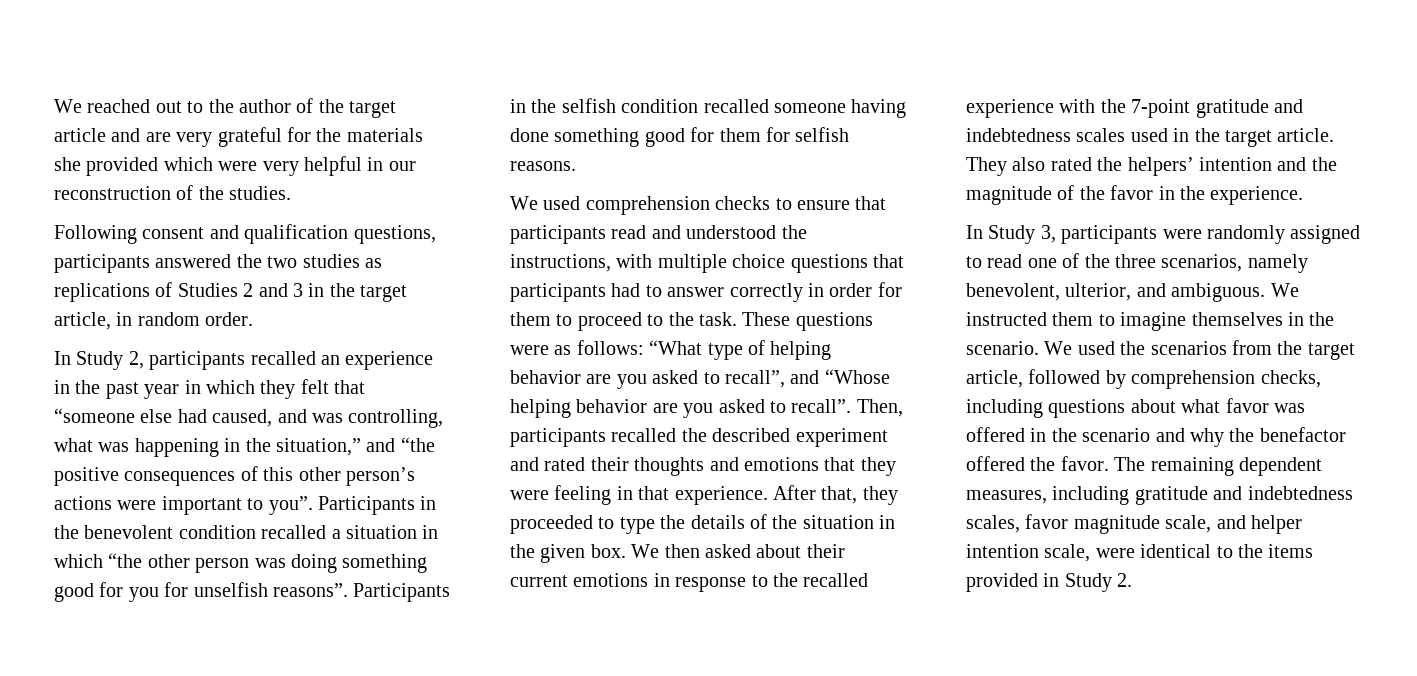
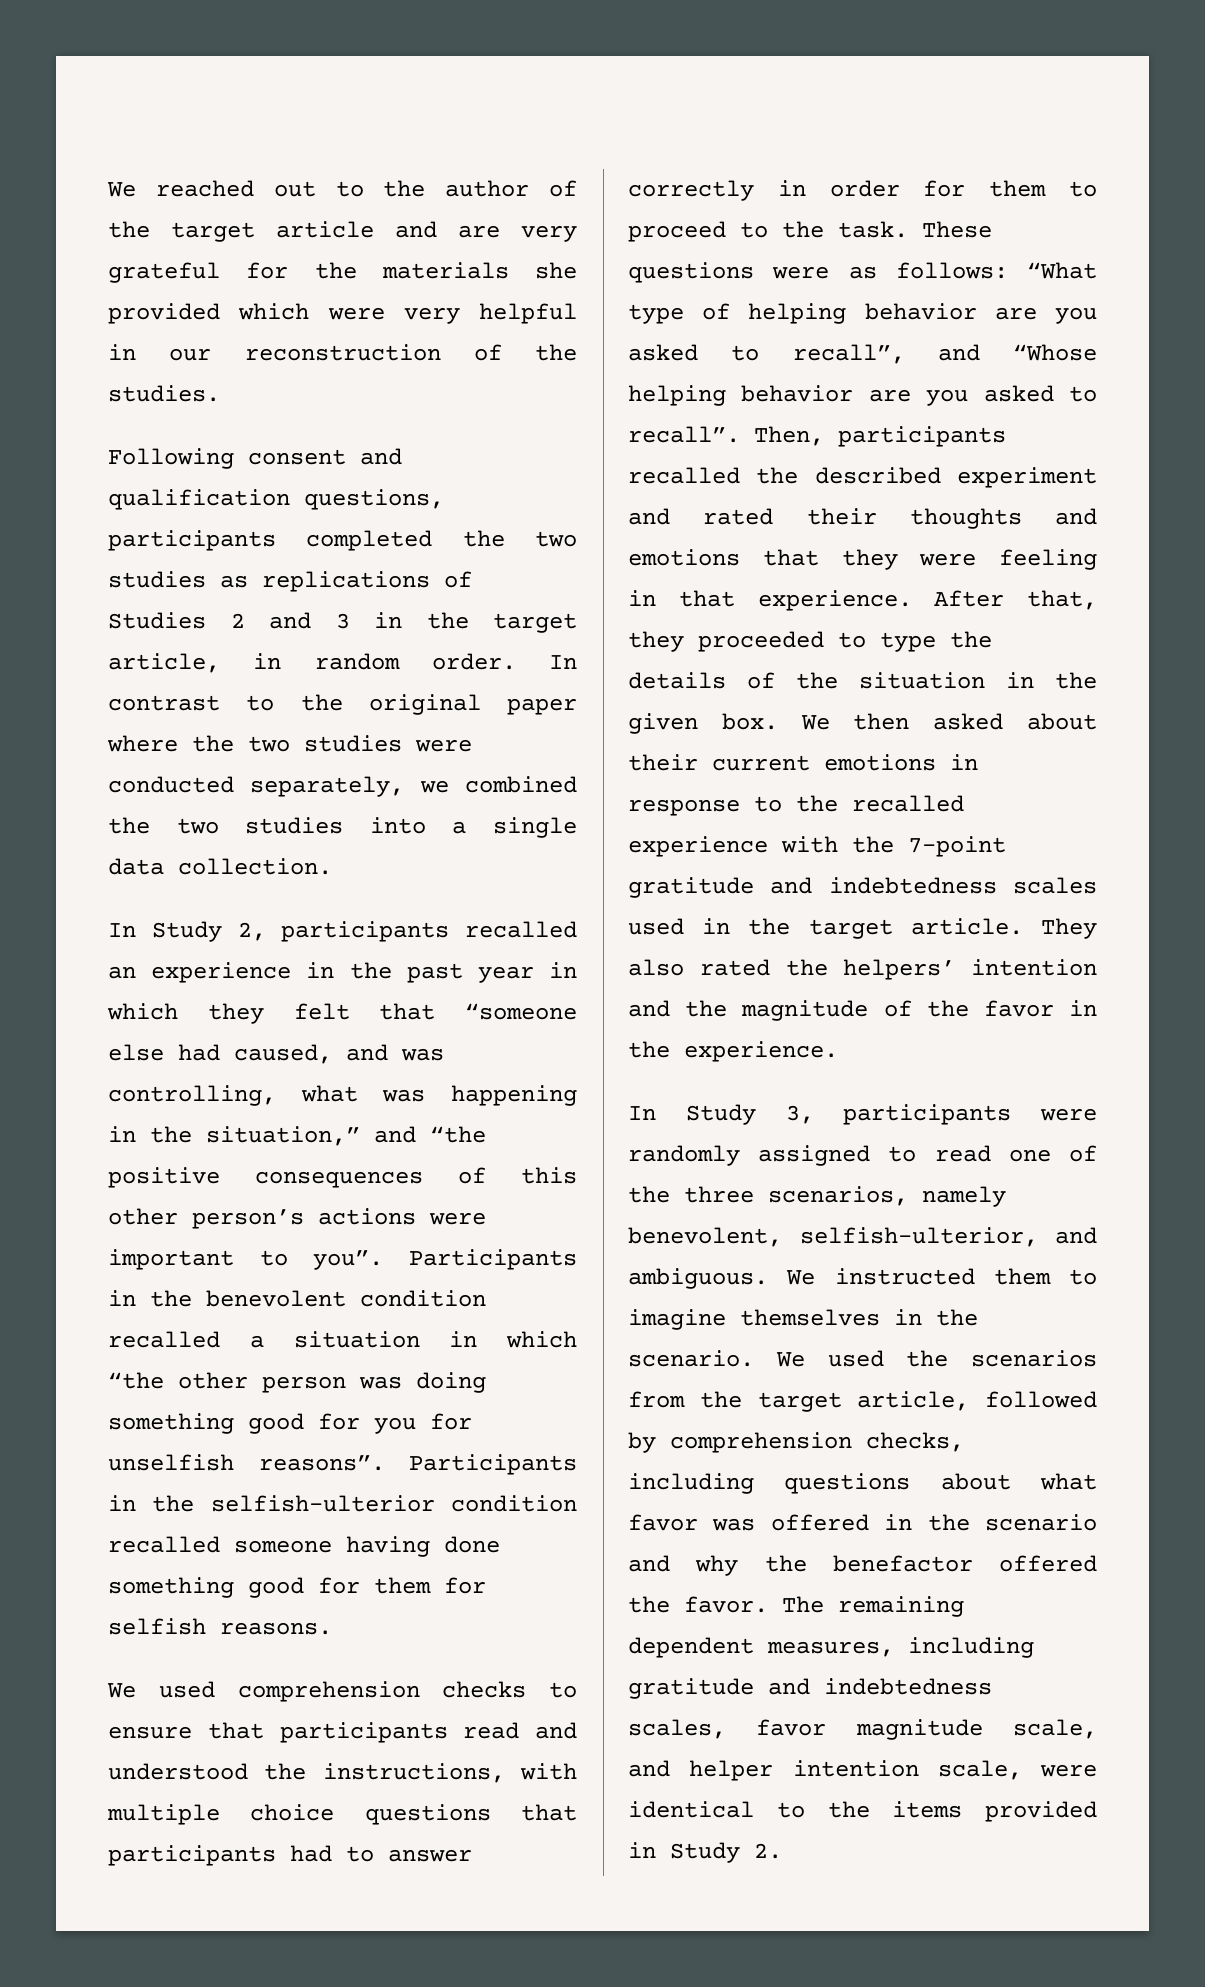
[155,254,232,268] answered -> [306,530,433,551] completed
(254, 319) none -> [549,655,577,669] [108,694,577,715] [107,735,472,752] [108,776,577,797] [108,817,577,838] [108,858,332,875] In contrast to the original paper where the two studies were conducted separately, we combined the two studies into a single data collection.
[561,98,616,113] selfish -> [210,1495,435,1512] selfish-ulterior
[1065,283,1132,301] ulterior, -> [799,1227,1038,1247] selfish-ulterior,

